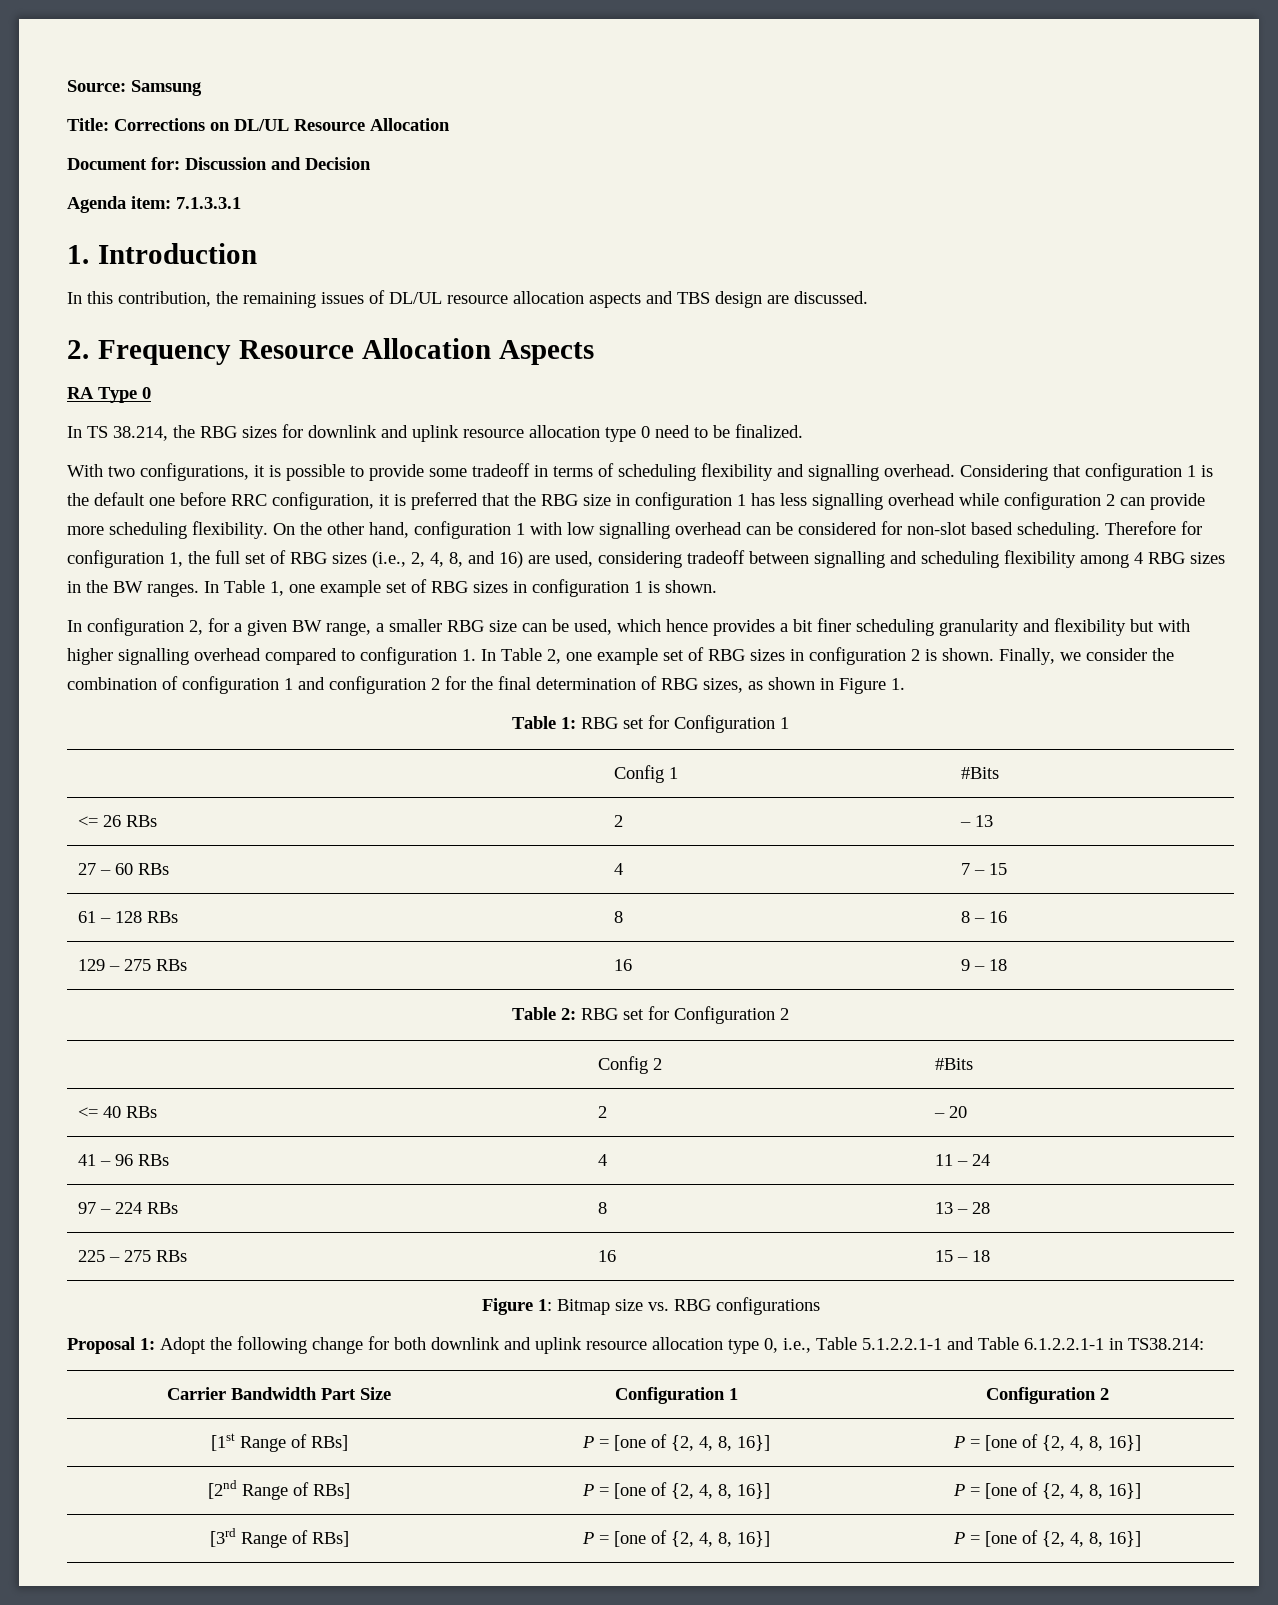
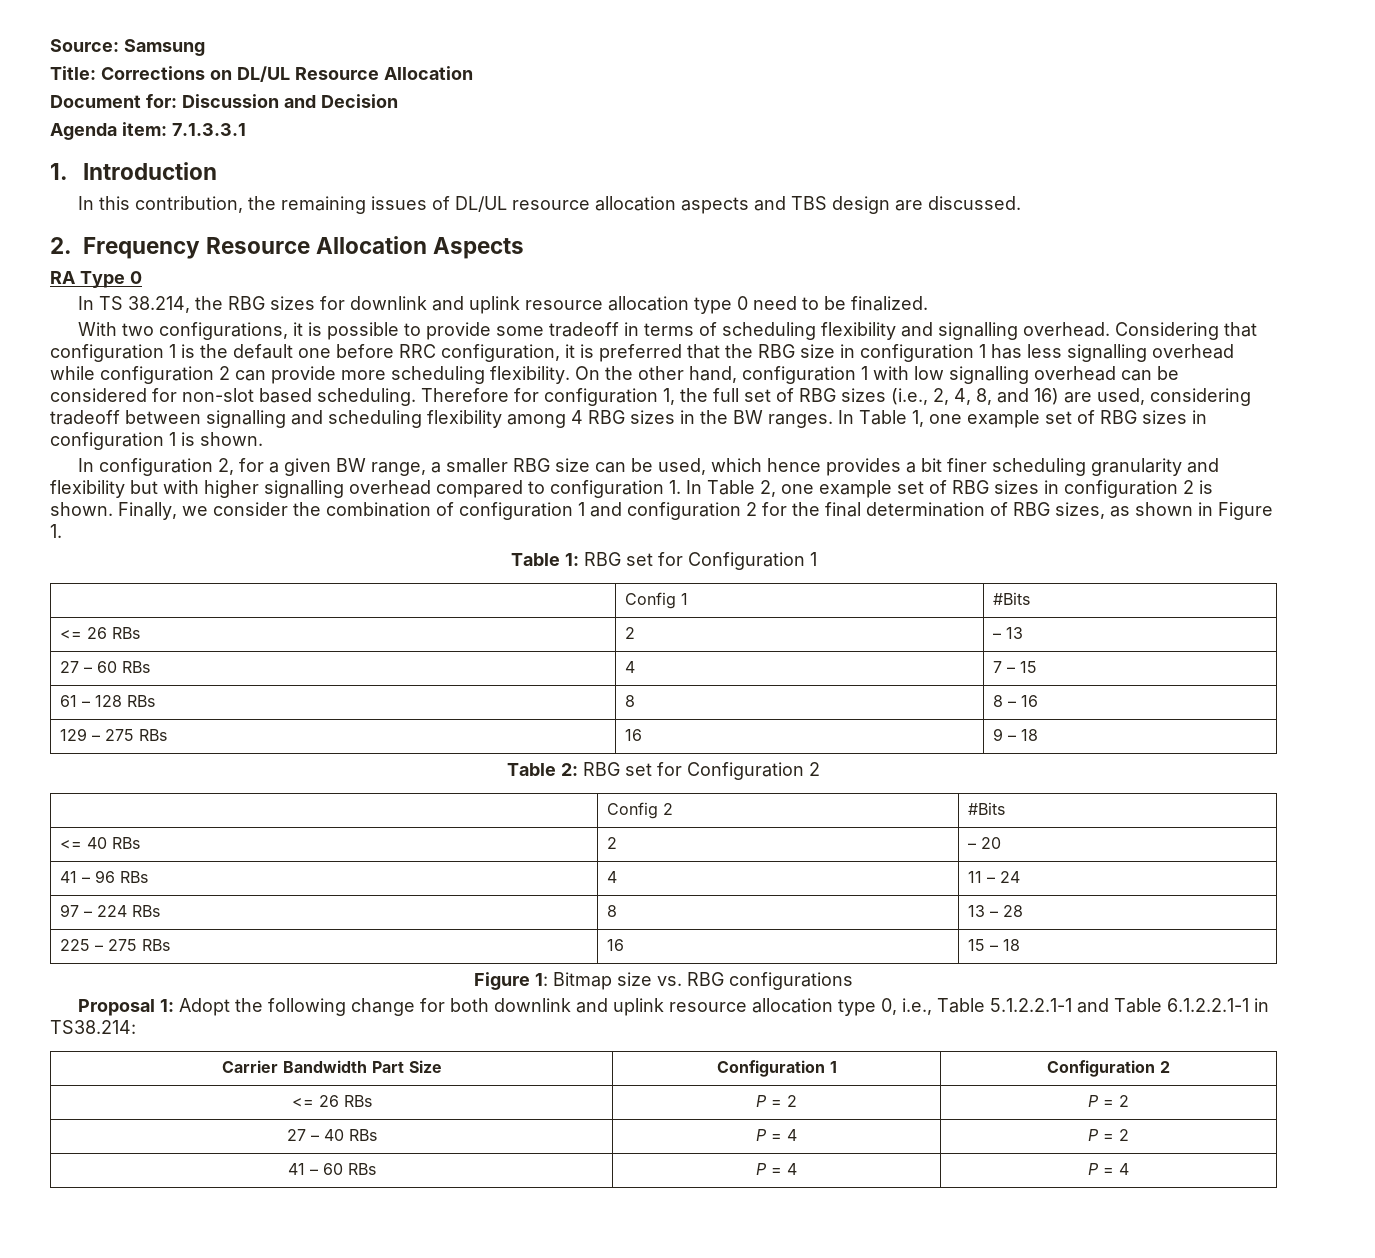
[210,1433,348,1452] [581,1434,770,1451] [953,1434,1141,1451] [208,1480,350,1500] [581,1482,770,1499] [953,1482,1141,1499] [209,1528,349,1548] [581,1530,770,1547] [953,1530,1141,1547] [1st Range of RBs] | P = [one of {2, 4, 8, 16}] | P = [one of {2, 4, 8, 16}] // [2nd Range of RBs] | P = [one of {2, 4, 8, 16}] | P = [one of {2, 4, 8, 16}] // [3rd Range of RBs] | P = [one of {2, 4, 8, 16}] | P = [one of {2, 4, 8, 16}] -> [291,1095,372,1107] [756,1095,797,1107] [1088,1095,1129,1107] [286,1129,377,1141] [756,1129,797,1141] [1088,1129,1129,1141] [287,1163,376,1175] [756,1163,797,1175] [1088,1163,1129,1175] <= 26 RBs | P = 2 | P = 2 // 27 – 40 RBs | P = 4 | P = 2 // 41 – 60 RBs | P = 4 | P = 4

